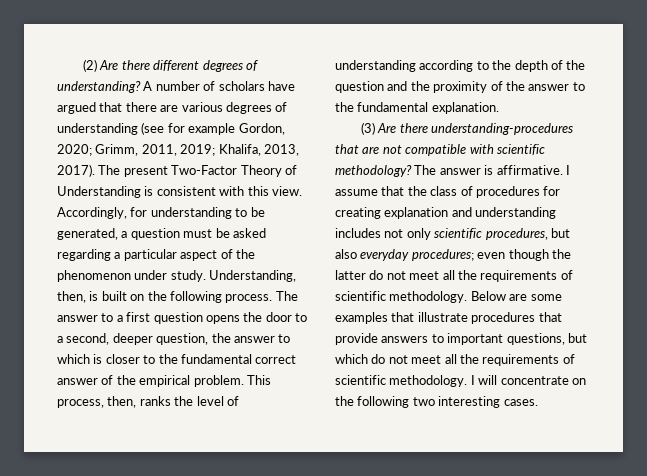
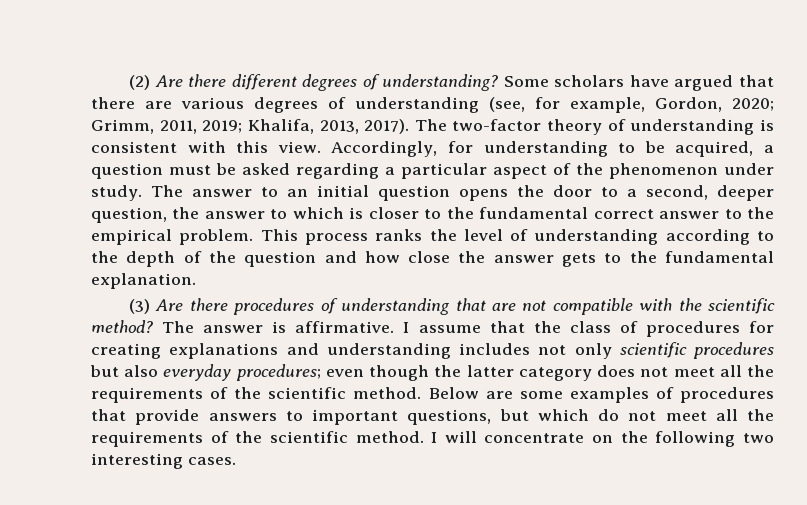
[143,81,216,91] A number of -> [503,76,549,87] Some
[141,122,236,135] (see for example -> [489,97,645,113] (see, for example,
[123,165,297,177] [57,186,141,198] present Two-Factor Theory of Understanding -> [452,119,755,135] two-factor theory of understanding
[57,228,118,240] generated, -> [675,141,754,157] acquired,
[209,270,297,282] [57,291,273,303] Understanding, then, is built on the following process. -> (142, 193) none
[116,312,151,322] a first -> [287,185,369,197] an initial
[101,375,114,385] of -> [724,209,742,219] to
[57,396,137,408] process, then, -> [304,233,368,245] process
[410,81,570,93] the proximity of the answer -> [364,251,597,267] how close the answer gets
[431,123,574,135] understanding-procedures -> [233,298,451,315] procedures of understanding
[496,144,545,155] [335,165,412,177] scientific methodology? -> [678,298,776,314] [91,320,153,333] the scientific method?
[384,207,449,219] explanation -> [169,343,279,359] explanations
[485,228,548,240] procedures, -> [693,342,774,359] procedures
[369,270,573,282] [335,291,468,303] do not meet all the requirements of scientific methodology. -> [518,365,775,381] [91,387,422,403] category does not meet all the requirements of the scientific method.
[391,312,468,322] that illustrate -> [655,387,674,399] of
[335,375,468,387] scientific methodology. -> [235,431,424,443] the scientific method.

